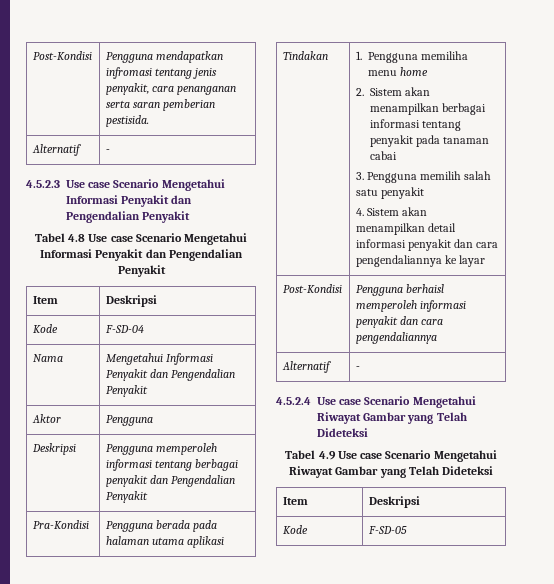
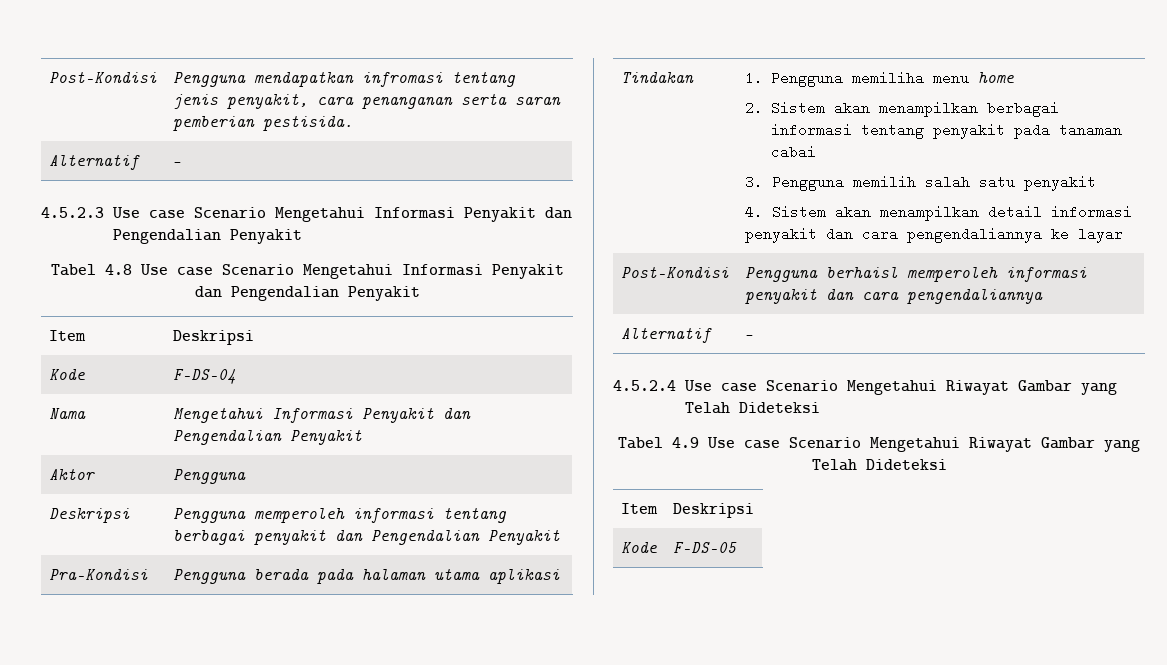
[104,325,144,333] F-SD-04 -> [172,369,236,384] F-DS-04
[367,526,407,534] F-SD-05 -> [672,542,737,553] F-DS-05

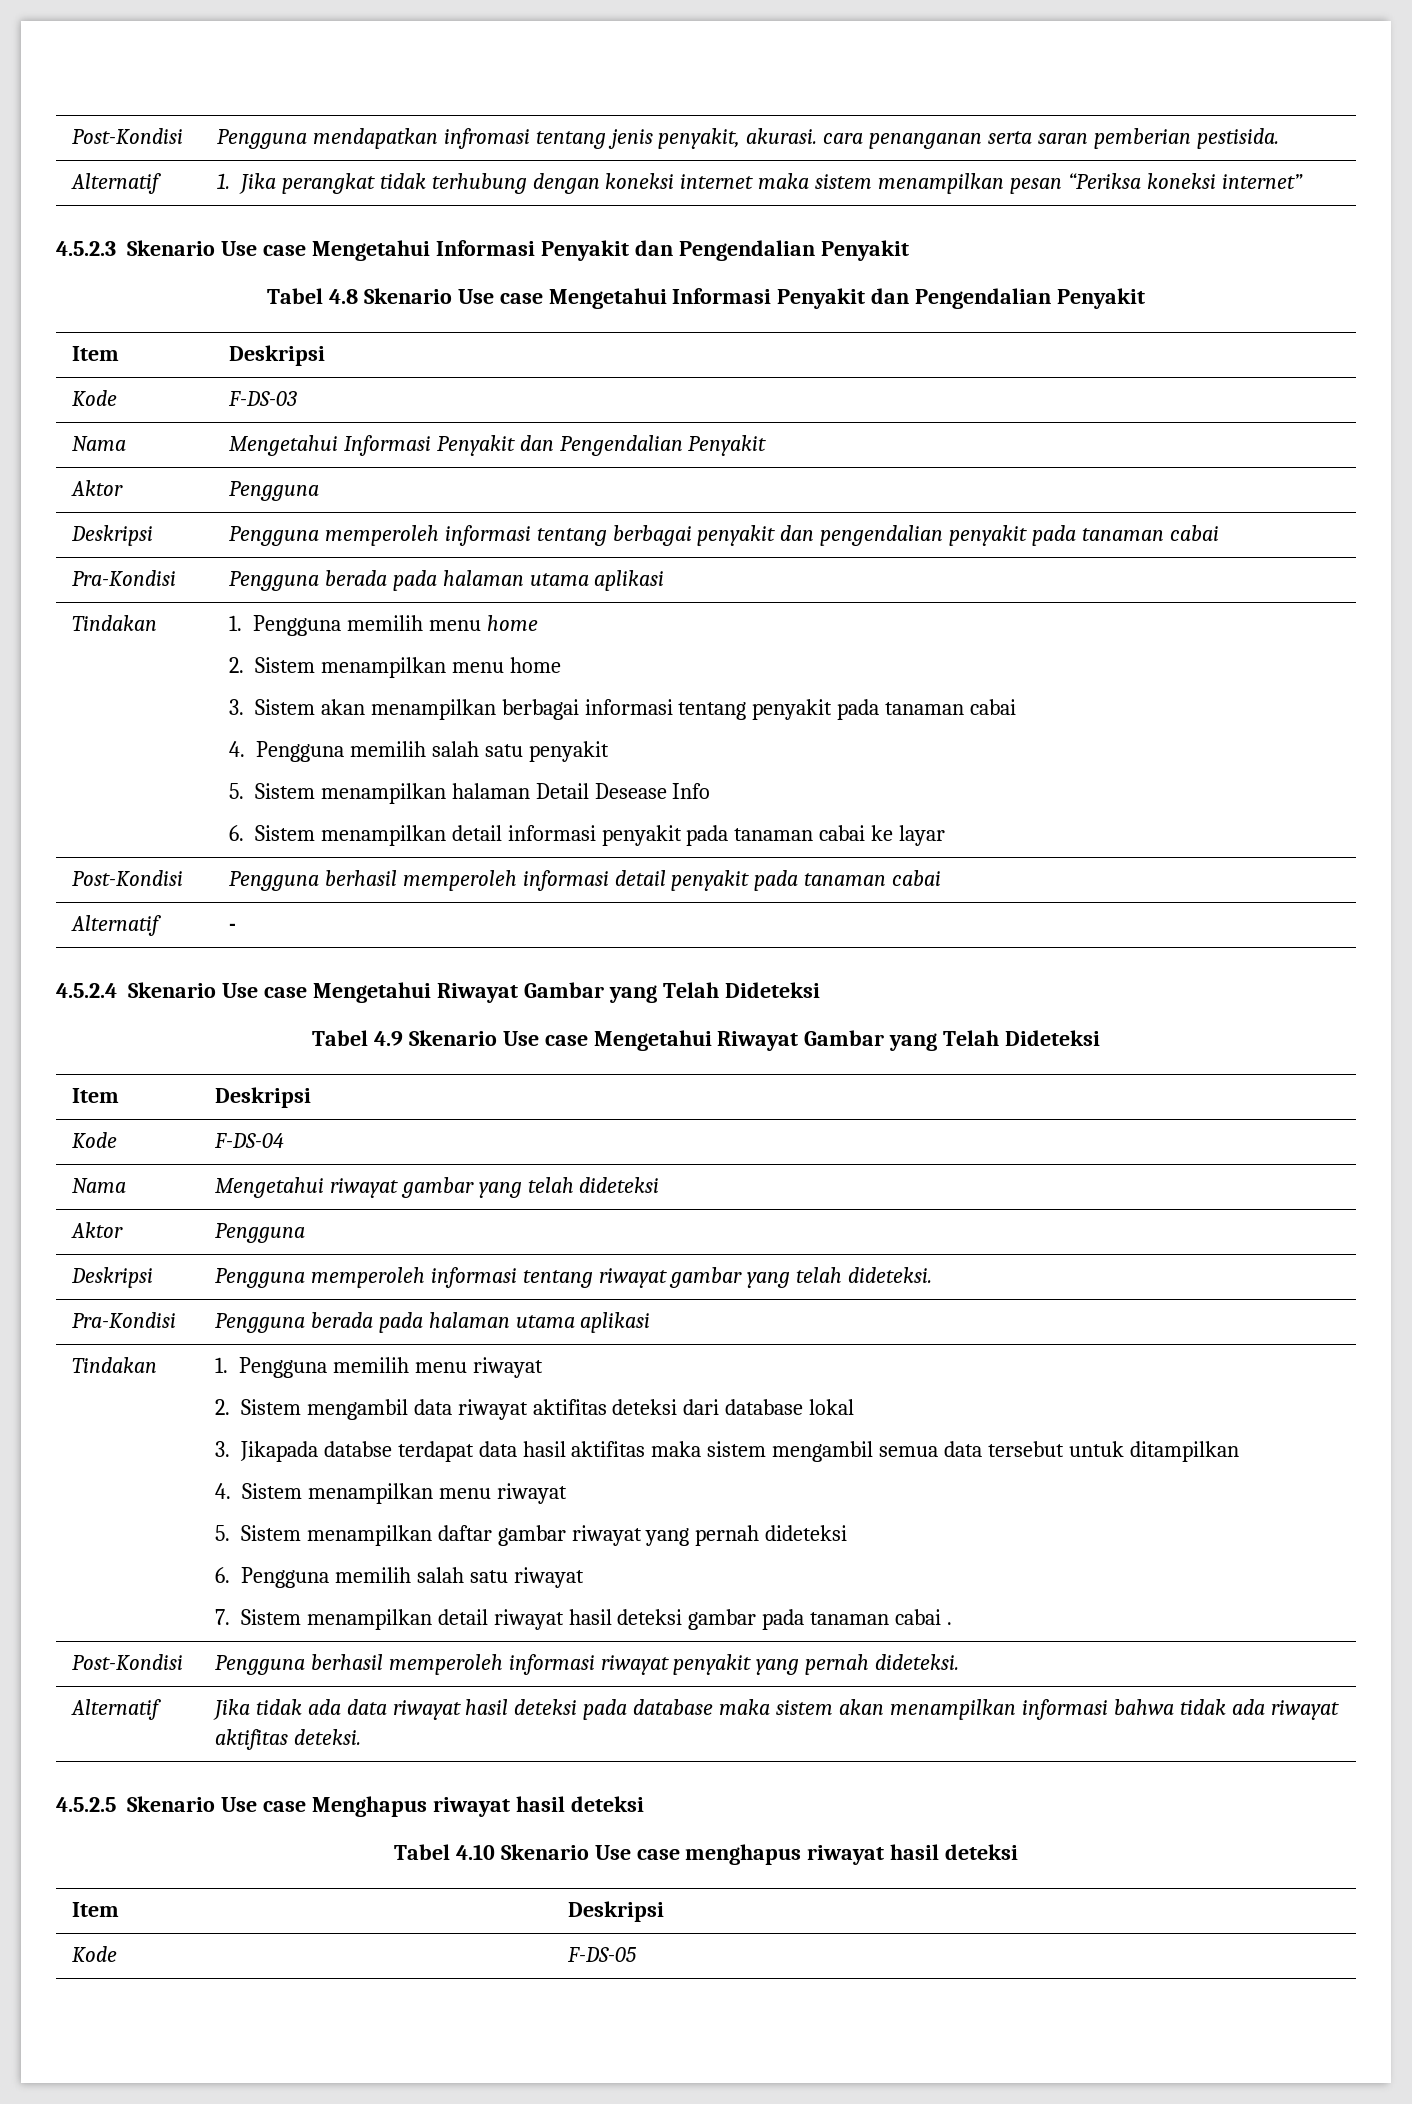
(308, 101) none -> [746,128,818,144] akurasi.
[172,162,182,166] - -> [216,173,1303,194] 1. Jika perangkat tidak terhubung dengan koneksi internet maka sistem menampilkan pesan “Periksa koneksi internet”
[111,207,266,219] Use case Scenario -> [127,240,306,256] Skenario Use case
[139,264,294,276] Use case Scenario -> [363,288,543,304] Skenario Use case
[172,369,236,384] F-DS-04 -> [227,391,297,406] F-DS-03
[370,529,560,545] Pengendalian Penyakit -> [820,525,1220,546] pengendalian penyakit pada tanaman cabai
[852,71,925,85] memiliha -> [346,615,423,631] memilih
(826, 108) none -> [320,657,561,678] [228,699,315,715] menampilkan menu home // 3. Sistem
[744,175,763,189] 3. -> [228,741,245,757] 4.
[744,205,871,219] 4. Sistem akan -> [228,783,711,804] [228,825,315,841] 5. Sistem menampilkan halaman Detail Desease Info // 6. Sistem
[825,227,1042,243] dan cara pengendaliannya -> [686,825,866,846] pada tanaman cabai
[825,266,1087,282] [744,288,1043,304] berhaisl memperoleh informasi penyakit dan cara pengendaliannya -> [324,870,942,891] berhasil memperoleh informasi detail penyakit pada tanaman cabai
[683,380,838,392] Use case Scenario -> [128,982,307,998] Skenario Use case
[707,437,861,449] Use case Scenario -> [408,1030,588,1046] Skenario Use case
(754, 510) none -> [71,1132,117,1148] [213,1133,284,1148] [71,1178,126,1193] [214,1177,660,1198] [70,1222,123,1238] [214,1223,305,1243] [70,1267,153,1288] [214,1267,933,1288] [71,1312,176,1328] [214,1312,651,1333] [71,1357,157,1373] [214,1357,543,1378] [214,1399,855,1420] [214,1441,1239,1462] [214,1483,567,1504] [214,1525,848,1546] [214,1567,584,1588] [214,1609,953,1630] [71,1654,183,1670] [214,1654,960,1675] [70,1699,161,1720] [212,1699,1339,1720] [214,1729,361,1750] [56,1796,644,1817] [393,1844,1019,1865] [71,1902,119,1917] [567,1901,664,1922] // Kode | F-DS-04 // Nama | Mengetahui riwayat gambar yang telah dideteksi // Aktor | Pengguna // Deskripsi | Pengguna memperoleh informasi tentang riwayat gambar yang telah dideteksi. // Pra-Kondisi | Pengguna berada pada halaman utama aplikasi // Tindakan | 1. Pengguna memilih menu riwayat // 2. Sistem mengambil data riwayat aktifitas deteksi dari database lokal // 3. Jikapada databse terdapat data hasil aktifitas maka sistem mengambil semua data tersebut untuk ditampilkan // 4. Sistem menampilkan menu riwayat // 5. Sistem menampilkan daftar gambar riwayat yang pernah dideteksi // 6. Pengguna memilih salah satu riwayat // 7. Sistem menampilkan detail riwayat hasil deteksi gambar pada tanaman cabai . // Post-Kondisi | Pengguna berhasil memperoleh informasi riwayat penyakit yang pernah dideteksi. // Alternatif | Jika tidak ada data riwayat hasil deteksi pada database maka sistem akan menampilkan informasi bahwa tidak ada riwayat aktifitas deteksi. // 4.5.2.5 Skenario Use case Menghapus riwayat hasil deteksi // Tabel 4.10 Skenario Use case menghapus riwayat hasil deteksi // Item | Deskripsi

